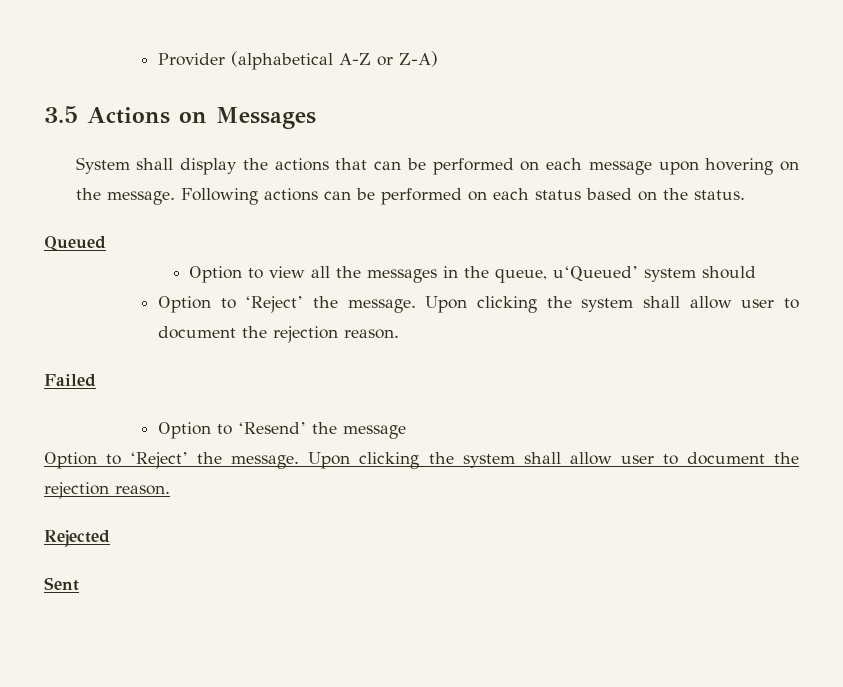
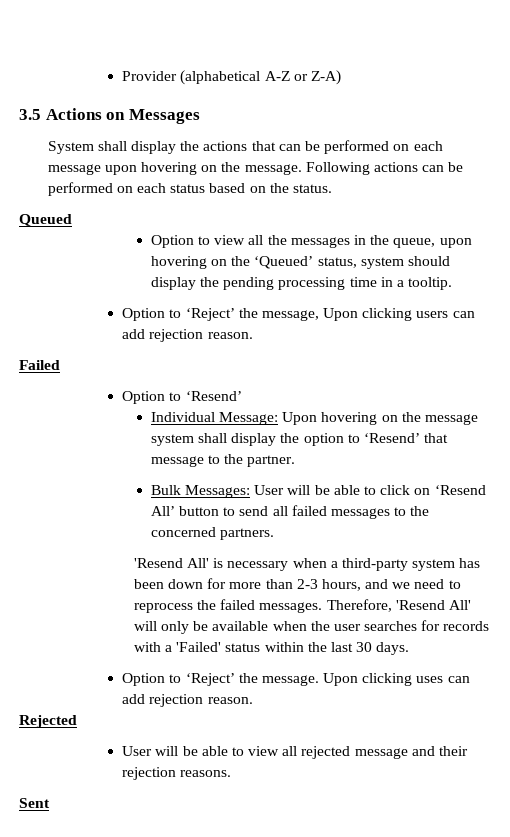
[553,266,757,282] [157,296,800,313] [157,326,399,343] [44,374,96,387] [157,422,406,439] [44,452,799,469] [44,482,170,499] [44,530,110,547] u‘Queued’ system should // Option to ‘Reject’ the message. Upon clicking the system shall allow user to document the rejection reason. // Failed // Option to ‘Resend’ the message // Option to ‘Reject’ the message. Upon clicking the system shall allow user to document the rejection reason. // Rejected -> [439,238,472,248] [150,256,450,269] [150,277,453,290] [122,308,475,321] [122,329,253,342] [19,360,60,370] [122,391,242,404] [150,412,478,425] [150,433,449,446] [150,454,296,467] [150,485,486,498] [150,505,430,519] [150,527,275,540] [133,558,481,571] [133,578,461,591] [133,599,471,613] [133,620,490,634] [133,642,410,655] [122,673,470,686] [122,694,253,707] [19,715,77,728] [122,746,468,759] [122,767,232,780] upon hovering on the ‘Queued’ status, system should display the pending processing time in a tooltip. // Option to ‘Reject’ the message, Upon clicking users can add rejection reason. // Failed // Option to ‘Resend’ // Individual Message: Upon hovering on the message system shall display the option to ‘Resend’ that message to the partner. // Bulk Messages: User will be able to click on ‘Resend All’ button to send all failed messages to the concerned partners. // 'Resend All' is necessary when a third-party system has been down for more than 2-3 hours, and we need to reprocess the failed messages. Therefore, 'Resend All' will only be available when the user searches for records with a 'Failed' status within the last 30 days. // Option to ‘Reject’ the message. Upon clicking uses can add rejection reason. // Rejected // User will be able to view all rejected message and their rejection reasons.

